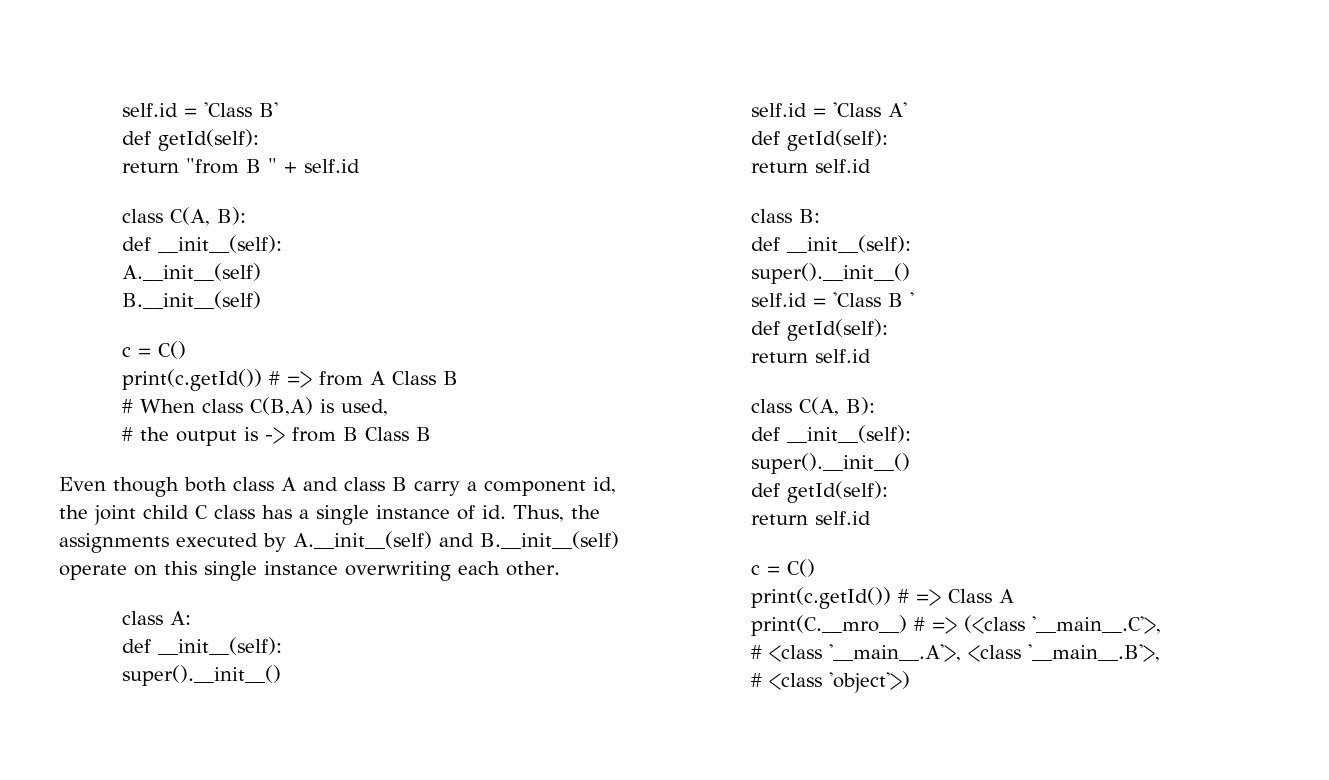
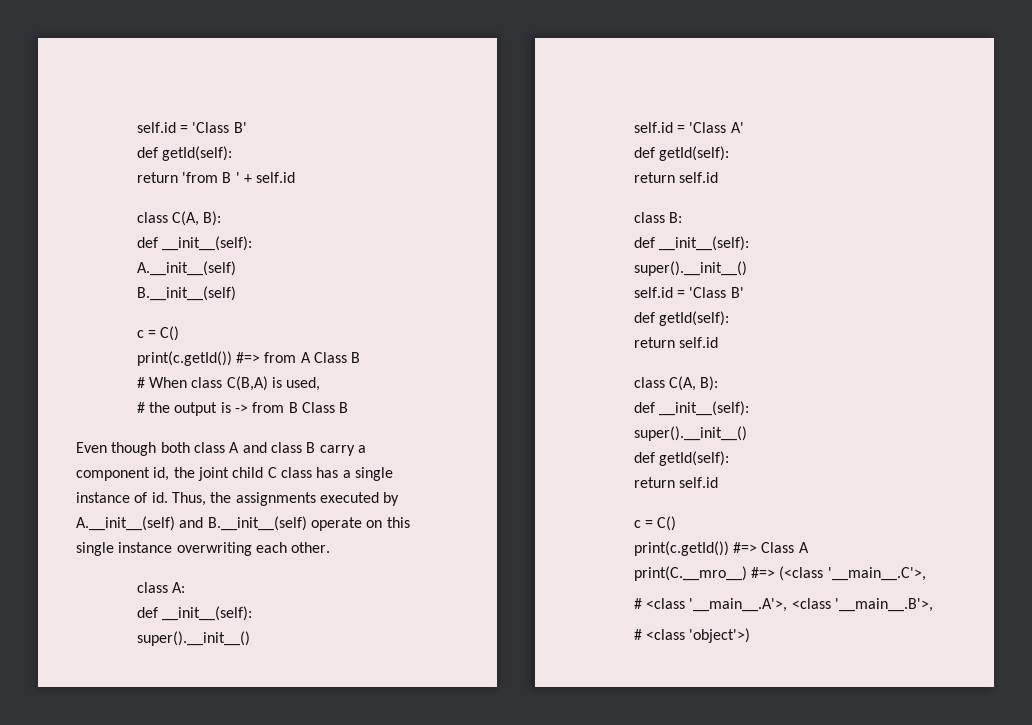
[121,102,278,117] [121,129,259,151] [121,158,277,174] self.id = 'Class B' // def getId(self): // return "from B " -> [136,122,247,133] [136,146,233,161] [136,172,240,183] self.id = 'Class B' // def getId(self): // return 'from B '
[268,371,312,388] # => -> [236,352,261,363] #=>
[887,292,914,307] B ' -> [730,287,744,298] B'
[897,589,941,606] # => -> [733,542,758,553] #=>
[913,617,957,634] # => -> [751,567,776,578] #=>

